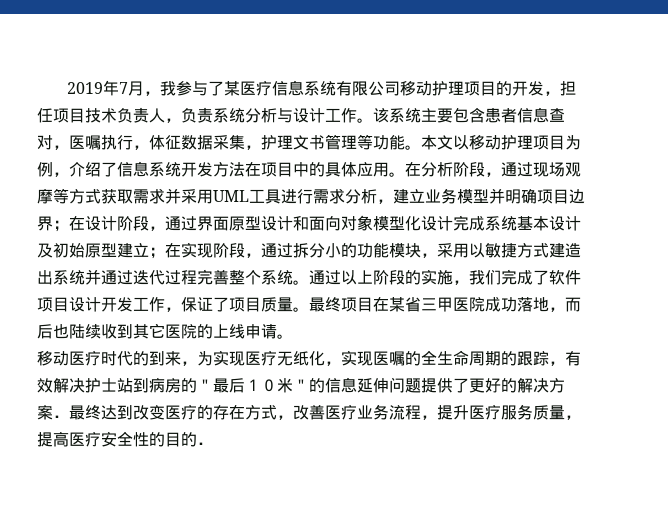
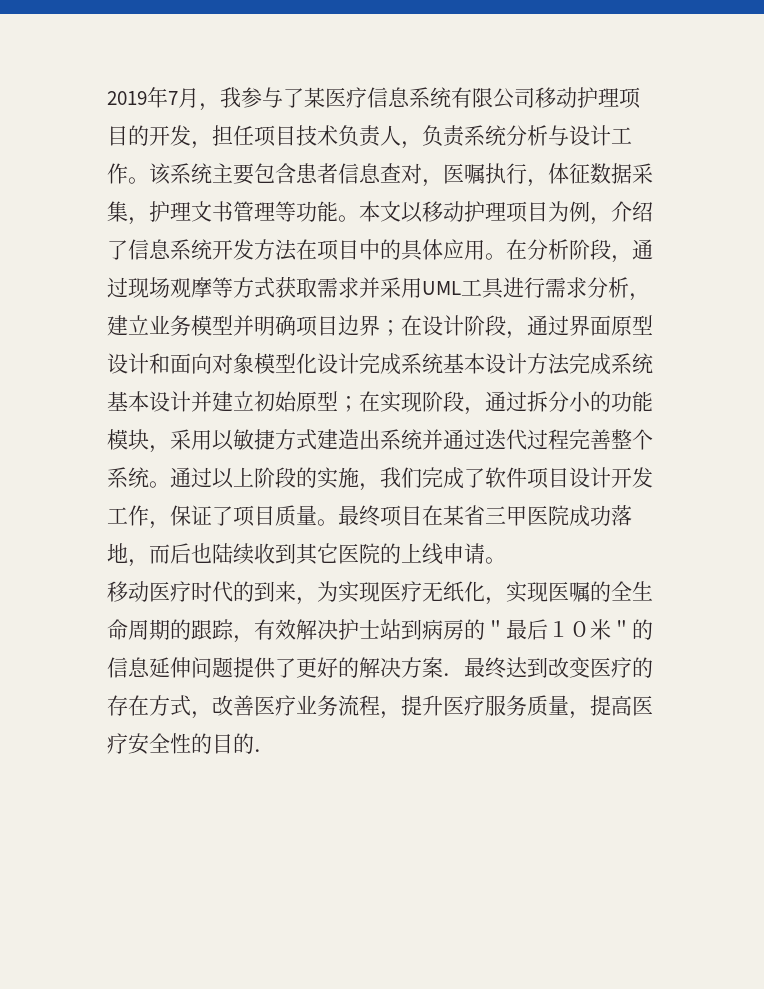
[37,243,53,258] 及 -> [527,353,653,375] [107,391,254,412] 方法完成系统基本设计并建立
[117,243,149,258] 建立 -> (338, 401) none

